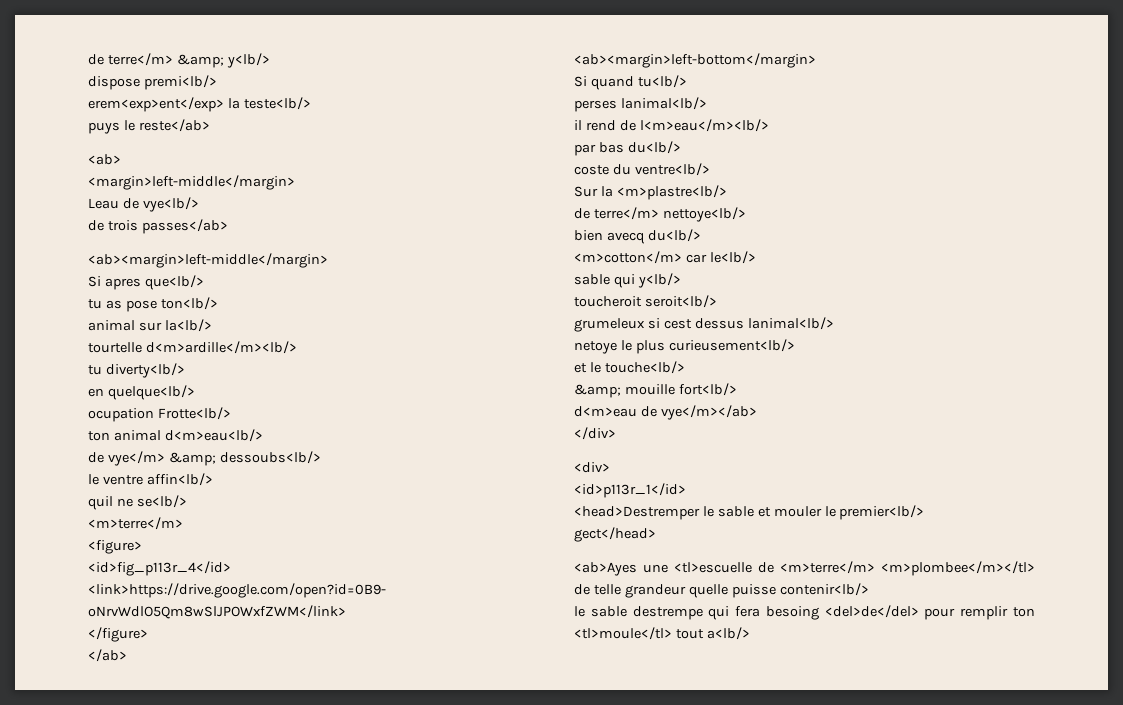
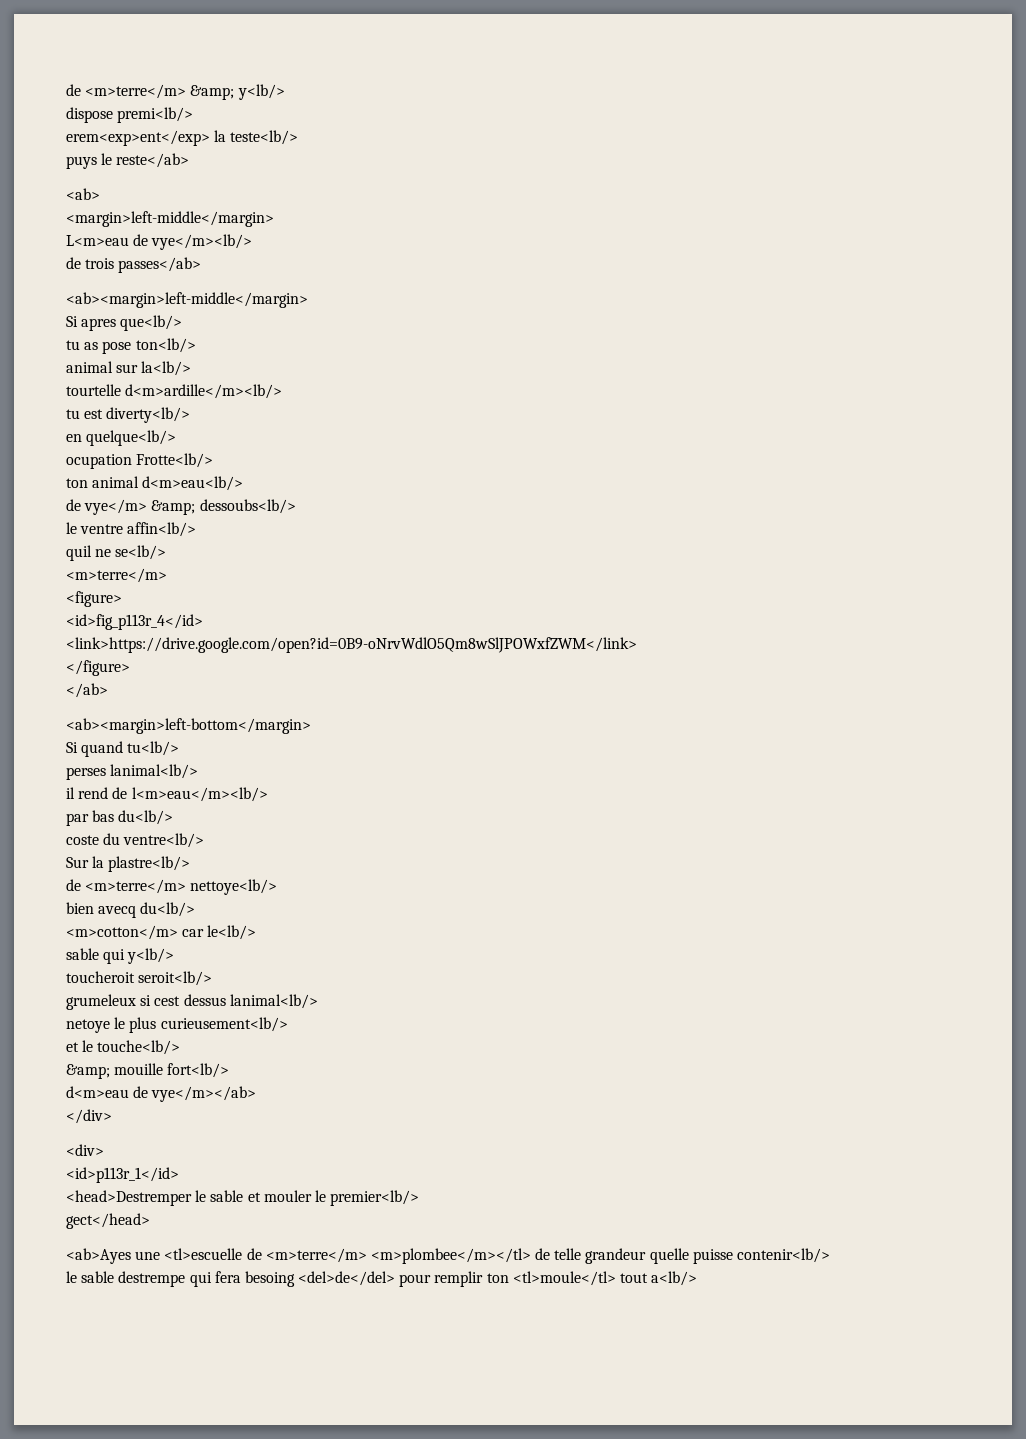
[88,53,173,66] de terre</m> -> [66,84,187,99] de <m>terre</m>
[88,197,199,212] Leau de vye<lb/> -> [66,234,253,250] L<m>eau de vye</m><lb/>
(102, 370) none -> [84,409,104,419] est
[616,185,727,200] [574,207,659,220] <m>plastre<lb/> // de terre</m> -> [108,856,191,872] [66,879,187,894] plastre<lb/> // de <m>terre</m>

